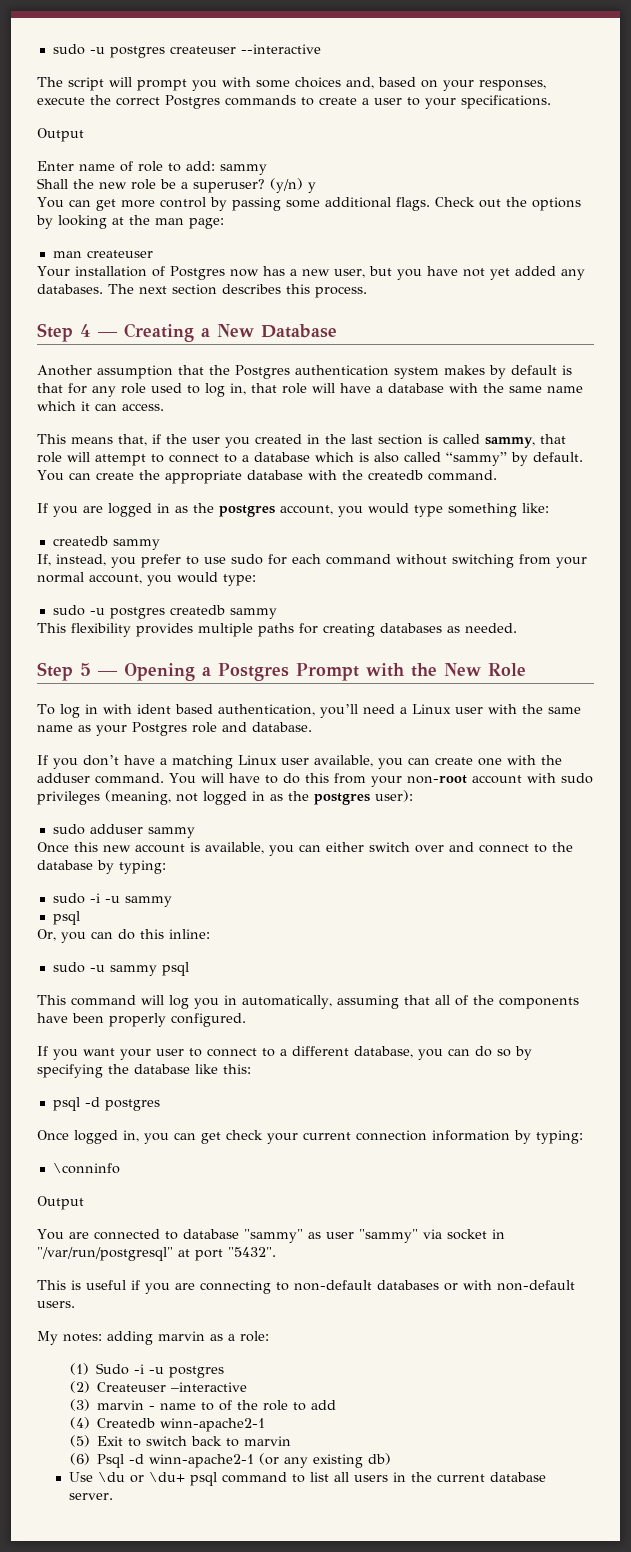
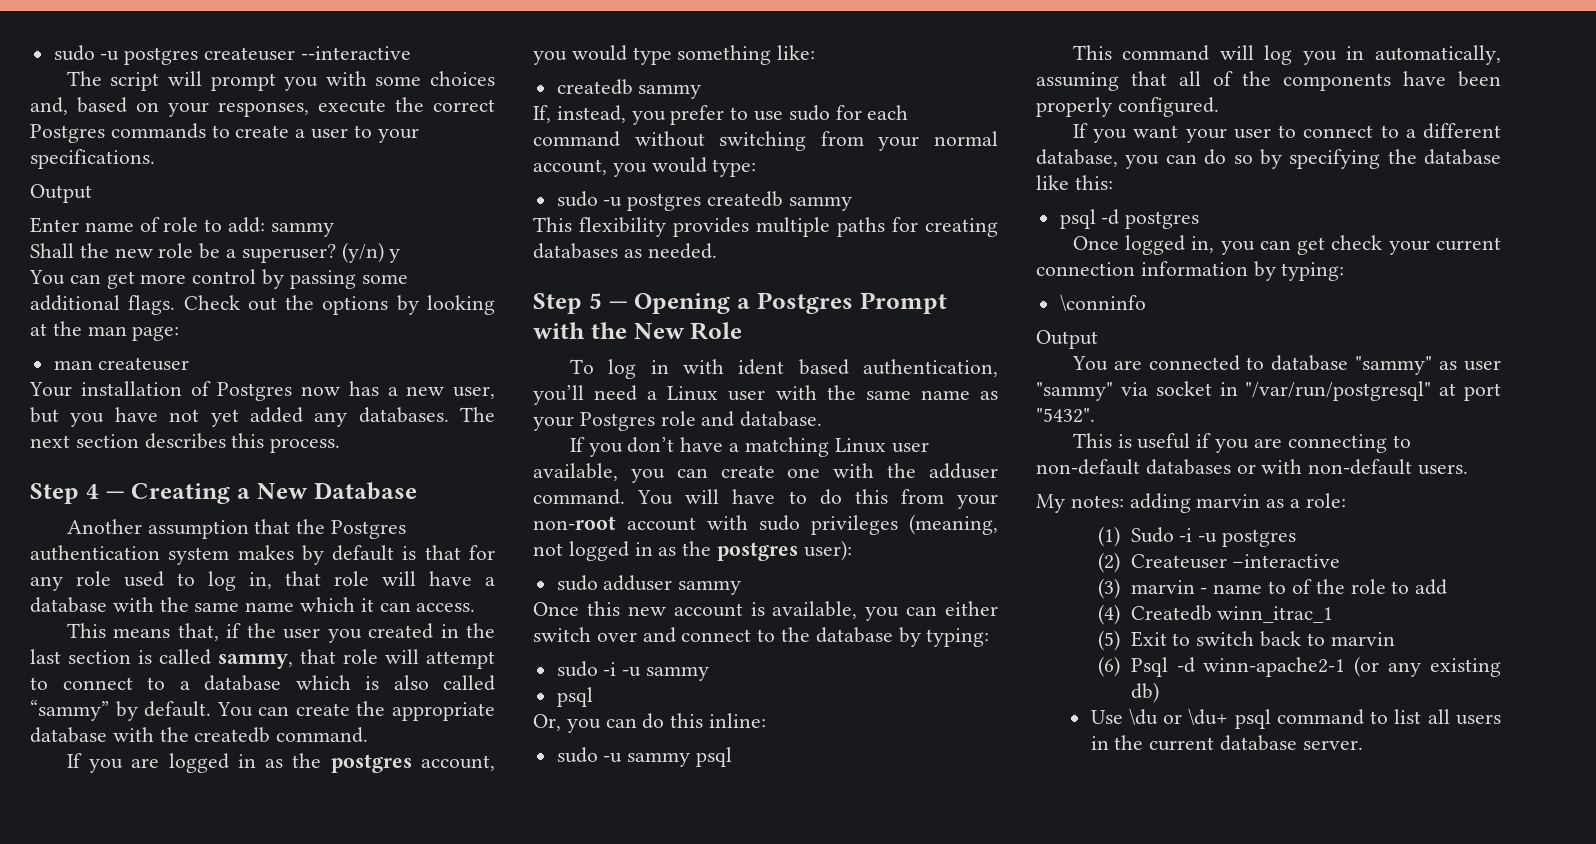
[159,1418,265,1432] winn-apache2-1 -> [1217,606,1334,623] winn_itrac_1

